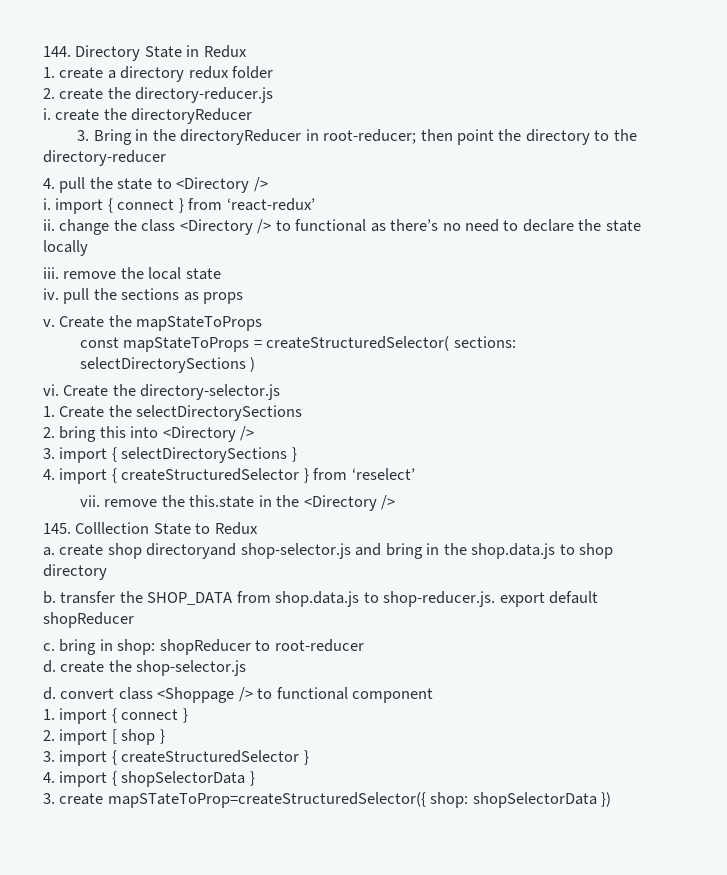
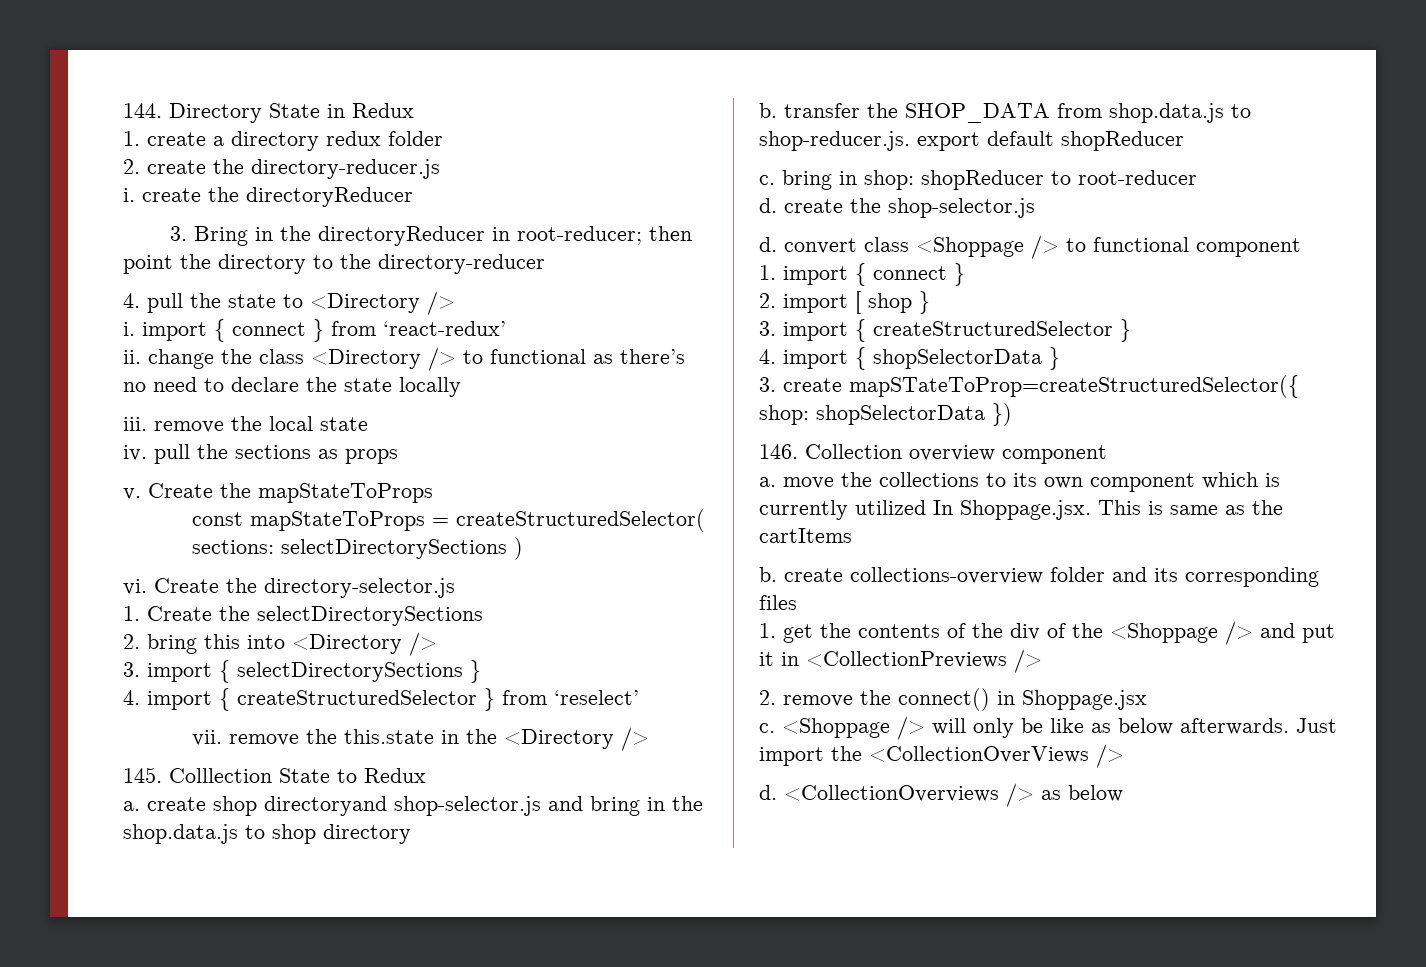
(612, 799) none -> [759,444,1107,464] [759,472,1280,492] [759,500,1283,520] [759,528,852,543] [759,567,1319,587] [759,595,797,610] [759,621,1335,645] [759,649,1042,673] [759,688,1147,711] [759,716,1337,740] [759,744,1124,768] [759,783,1123,807] // 146. Collection overview component // a. move the collections to its own component which is currently utilized In Shoppage.jsx. This is same as the cartItems // b. create collections-overview folder and its corresponding files // 1. get the contents of the div of the <Shoppage /> and put it in <CollectionPreviews /> // 2. remove the connect() in Shoppage.jsx // c. <Shoppage /> will only be like as below afterwards. Just import the <CollectionOverViews /> // d. <CollectionOverviews /> as below

